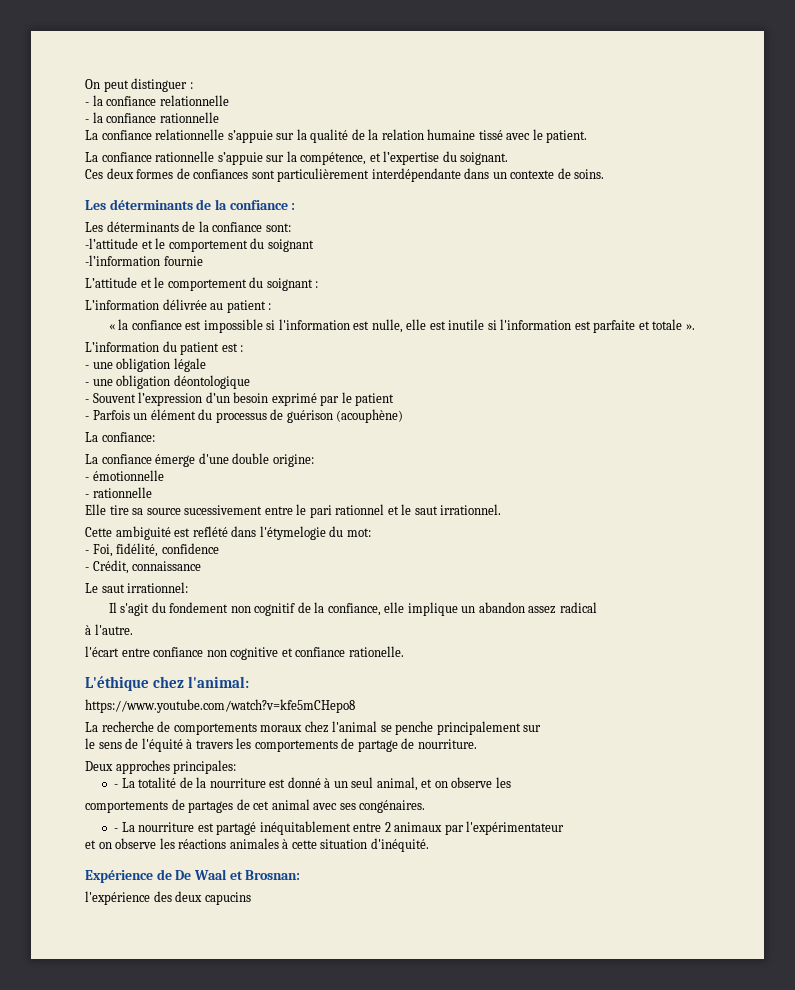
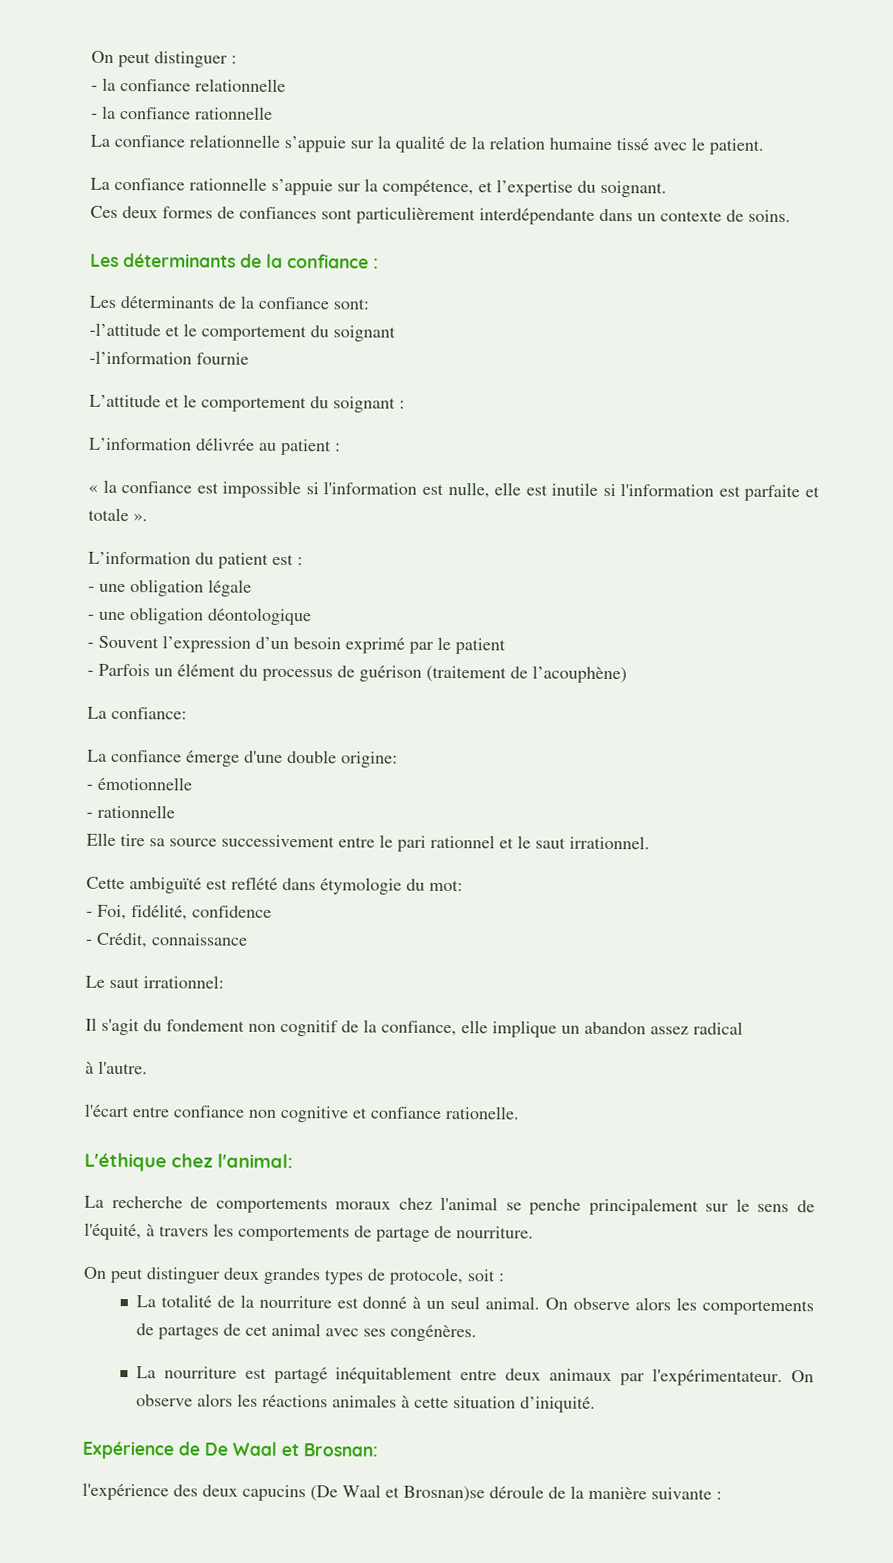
[336,409,404,423] (acouphène) -> [426,665,627,684] (traitement de l’acouphène)
[184,505,263,515] sucessivement -> [221,834,335,848] successivement
[115,526,171,540] ambiguité -> [129,877,202,894] ambiguïté
[259,526,326,540] l'étymelogie -> [320,877,402,895] étymologie
[85,699,355,713] // https://www.youtube.com/watch?v=kfe5mCHepo8 -> (293, 1161) none
(542, 728) // -> (730, 1207) none
[141,738,183,752] l'équité -> [84,1222,142,1241] l'équité,
[85,760,237,774] [114,784,119,788] Deux approches principales: // - -> [83,1266,504,1286] On peut distinguer deux grandes types de protocole, soit : //
[376,777,511,791] animal, et on observe les // -> [485,1296,698,1311] animal. On observe alors les
[359,800,426,813] [114,828,119,832] congénaires. // - -> [389,1324,477,1342] congénères. //
[384,822,391,832] 2 -> [505,1368,542,1381] deux
[466,821,565,835] [85,838,157,849] l'expérimentateur // et on observe -> [652,1368,814,1387] [135,1393,233,1407] l'expérimentateur. On observe alors
[370,838,429,852] d'inéquité. -> [519,1396,596,1413] d’iniquité.
(251, 898) none -> [310,1484,722,1503] (De Waal et Brosnan)se déroule de la manière suivante :

